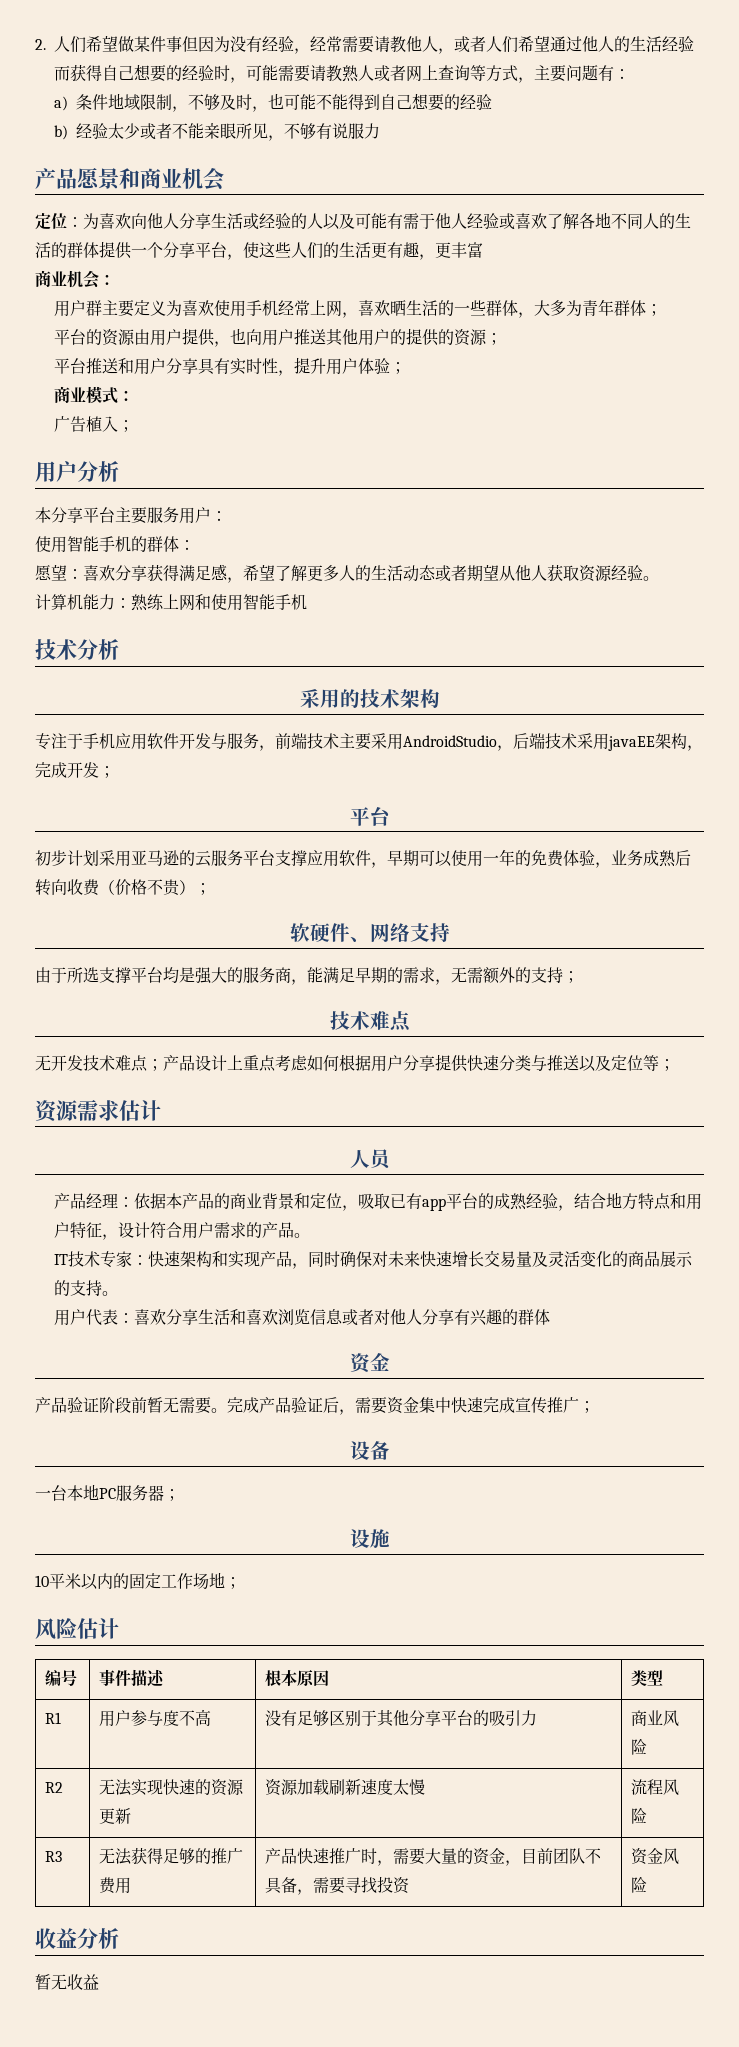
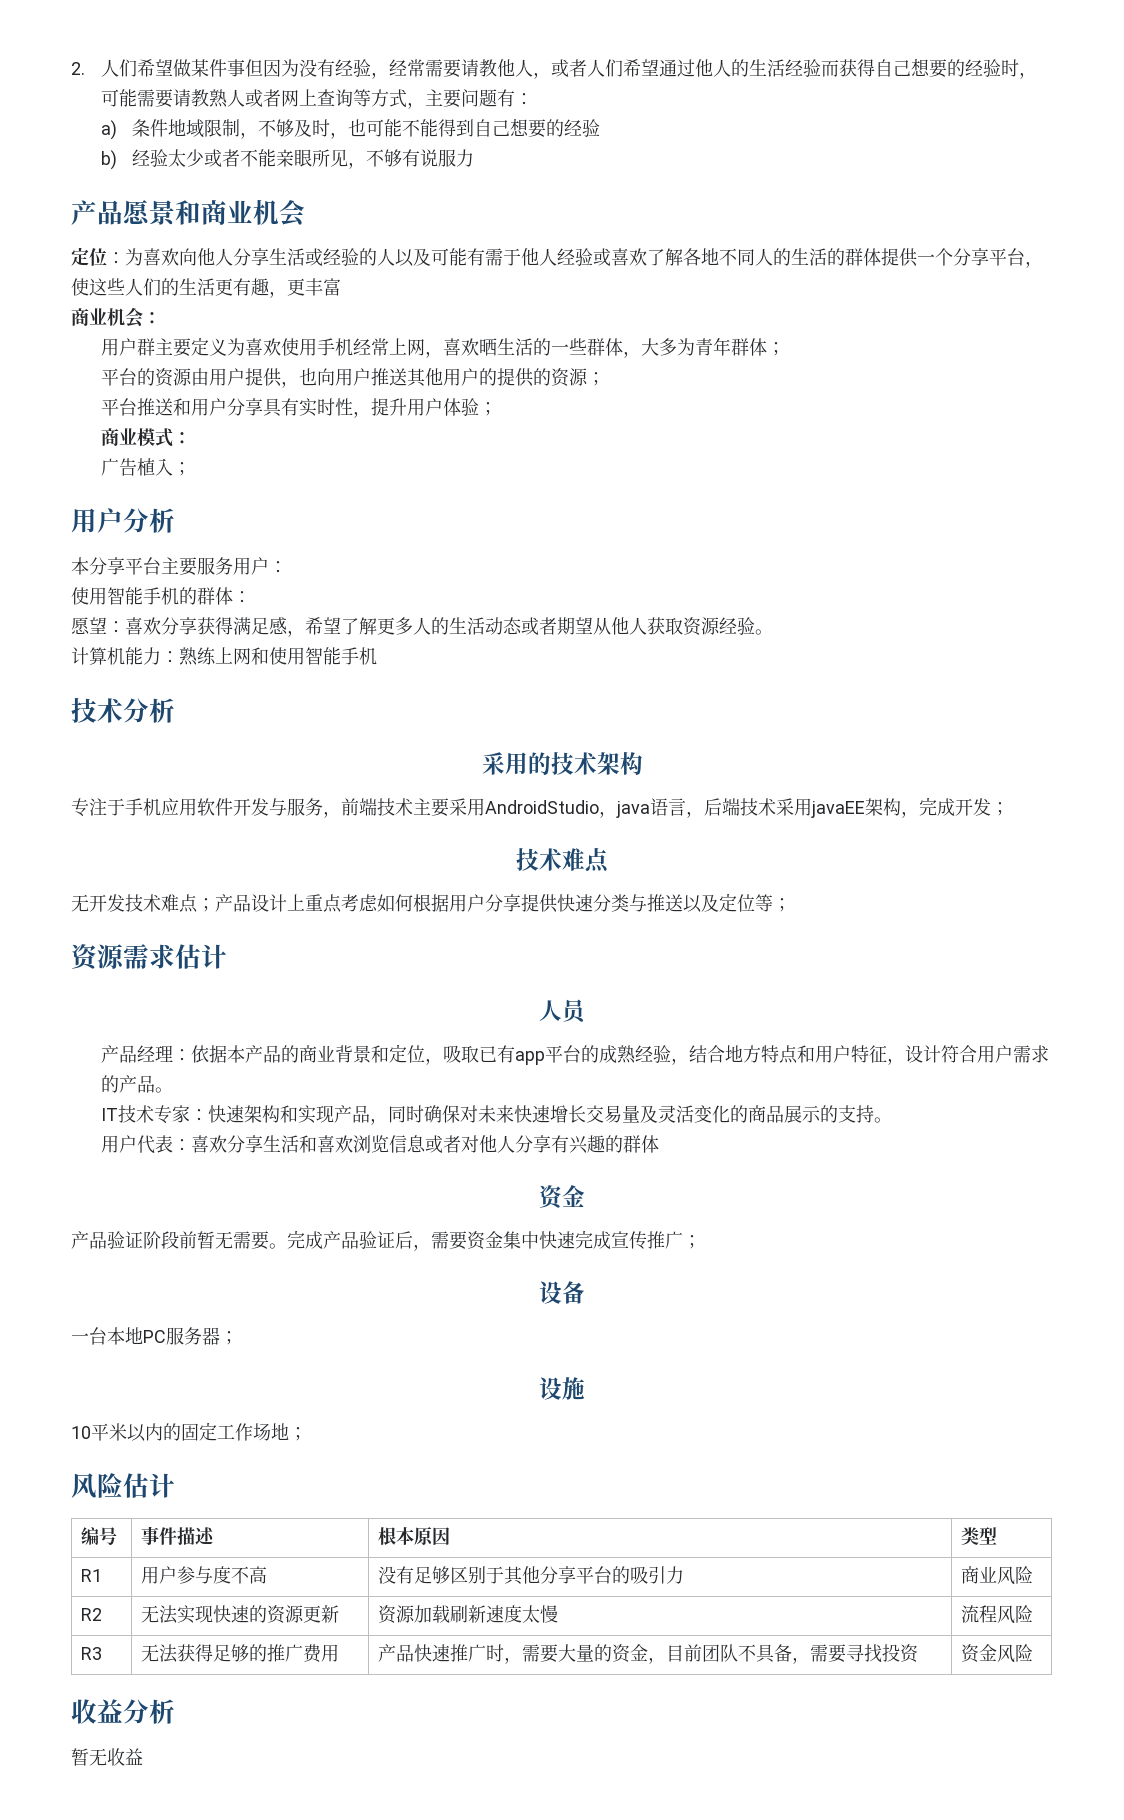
(513, 748) none -> [616,798,704,818] java语言，
[349,806,391,826] [35,849,691,868] [35,879,211,896] [289,923,450,942] [35,967,579,985] // 平台 // 初步计划采用亚马逊的云服务平台支撑应用软件，早期可以使用一年的免费体验，业务成熟后转向收费（价格不贵）； // 软硬件、网络支持 // 由于所选支撑平台均是强大的服务商，能满足早期的需求，无需额外的支持； -> (1009, 809) none

